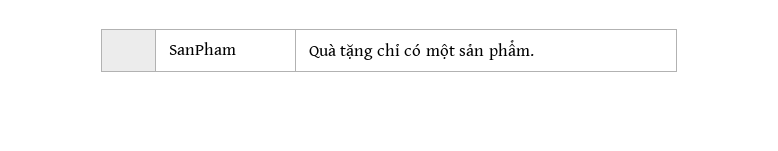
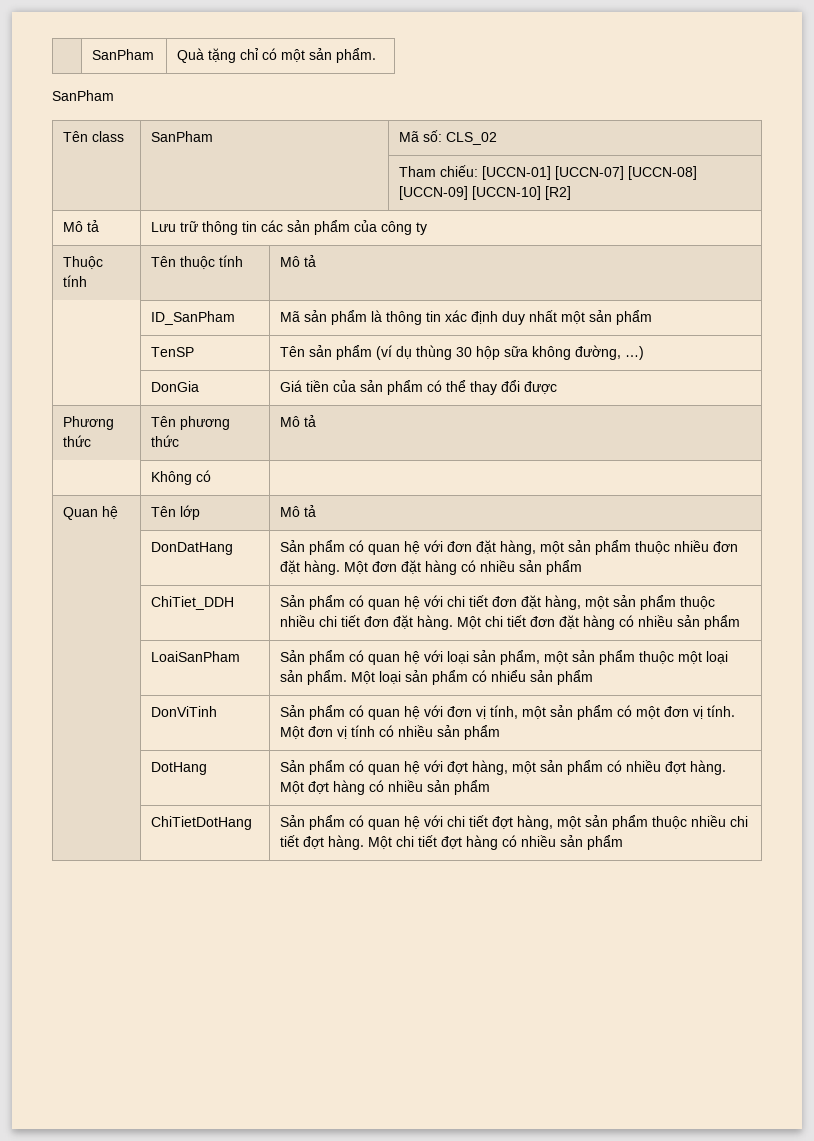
(534, 50) none -> [52,90,114,101] [63,131,125,142] [151,131,214,142] [399,130,498,145] [399,165,698,180] [399,186,572,200] [63,220,100,232] [151,220,428,235] [63,256,104,269] [63,275,88,287] [151,255,244,269] [280,255,317,267] [151,311,236,325] [280,310,653,325] [151,347,195,357] [280,345,645,360] [151,381,200,392] [280,380,558,395] [63,416,115,430] [63,435,92,447] [151,416,231,430] [151,435,180,447] [280,415,317,427] [151,470,212,485] [63,506,119,520] [151,505,201,520] [280,505,317,517] [151,542,234,555] [280,540,739,555] [280,560,583,575] [151,596,235,610] [280,595,716,610] [280,615,741,630] [151,651,241,662] [280,650,729,665] [280,670,594,685] [151,706,218,717] [280,705,736,720] [280,725,501,740] [151,762,208,775] [280,760,727,775] [280,780,491,795] [151,816,253,830] [280,815,749,830] [280,835,624,850] // SanPham // Tên class | SanPham | Mã số: CLS_02 // | | Tham chiếu: [UCCN-01] [UCCN-07] [UCCN-08] [UCCN-09] [UCCN-10] [R2] // Mô tả | Lưu trữ thông tin các sản phẩm của công ty // Thuộc tính | Tên thuộc tính | Mô tả // | ID_SanPham | Mã sản phẩm là thông tin xác định duy nhất một sản phẩm // | TenSP | Tên sản phẩm (ví dụ thùng 30 hộp sữa không đường, …) // | DonGia | Giá tiền của sản phẩm có thể thay đổi được // Phương thức | Tên phương thức | Mô tả // | Không có | // Quan hệ | Tên lớp | Mô tả // | DonDatHang | Sản phẩm có quan hệ với đơn đặt hàng, một sản phẩm thuộc nhiều đơn đặt hàng. Một đơn đặt hàng có nhiều sản phẩm // | ChiTiet_DDH | Sản phẩm có quan hệ với chi tiết đơn đặt hàng, một sản phẩm thuộc nhiều chi tiết đơn đặt hàng. Một chi tiết đơn đặt hàng có nhiều sản phẩm // | LoaiSanPham | Sản phẩm có quan hệ với loại sản phẩm, một sản phẩm thuộc một loại sản phẩm. Một loại sản phẩm có nhiểu sản phẩm // | DonViTinh | Sản phẩm có quan hệ với đơn vị tính, một sản phẩm có một đơn vị tính. Một đơn vị tính có nhiều sản phẩm // | DotHang | Sản phẩm có quan hệ với đợt hàng, một sản phẩm có nhiều đợt hàng. Một đợt hàng có nhiều sản phẩm // | ChiTietDotHang | Sản phẩm có quan hệ với chi tiết đợt hàng, một sản phẩm thuộc nhiều chi tiết đợt hàng. Một chi tiết đợt hàng có nhiều sản phẩm

